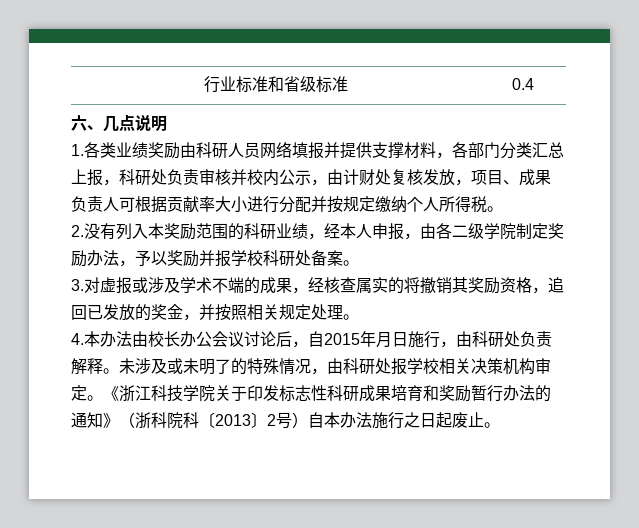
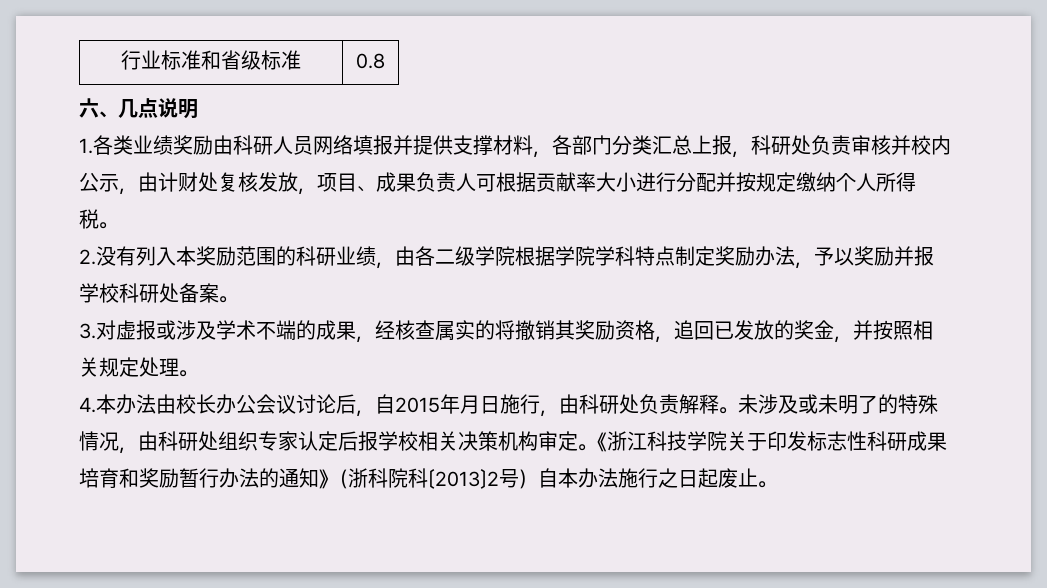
[512,78,534,90] 0.4 -> [356,53,385,69] 0.8
[324,223,516,240] 经本人申报，由各二级学院 -> [395,246,675,266] 由各二级学院根据学院学科特点
(391, 366) none -> [218,431,358,451] 组织专家认定后

